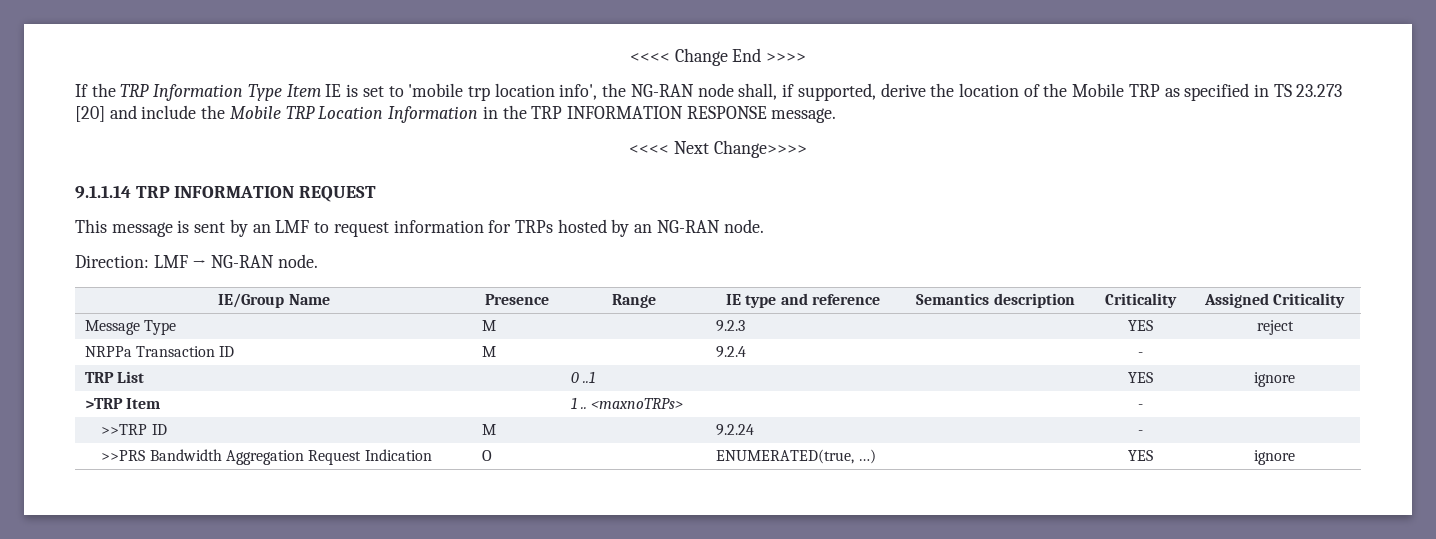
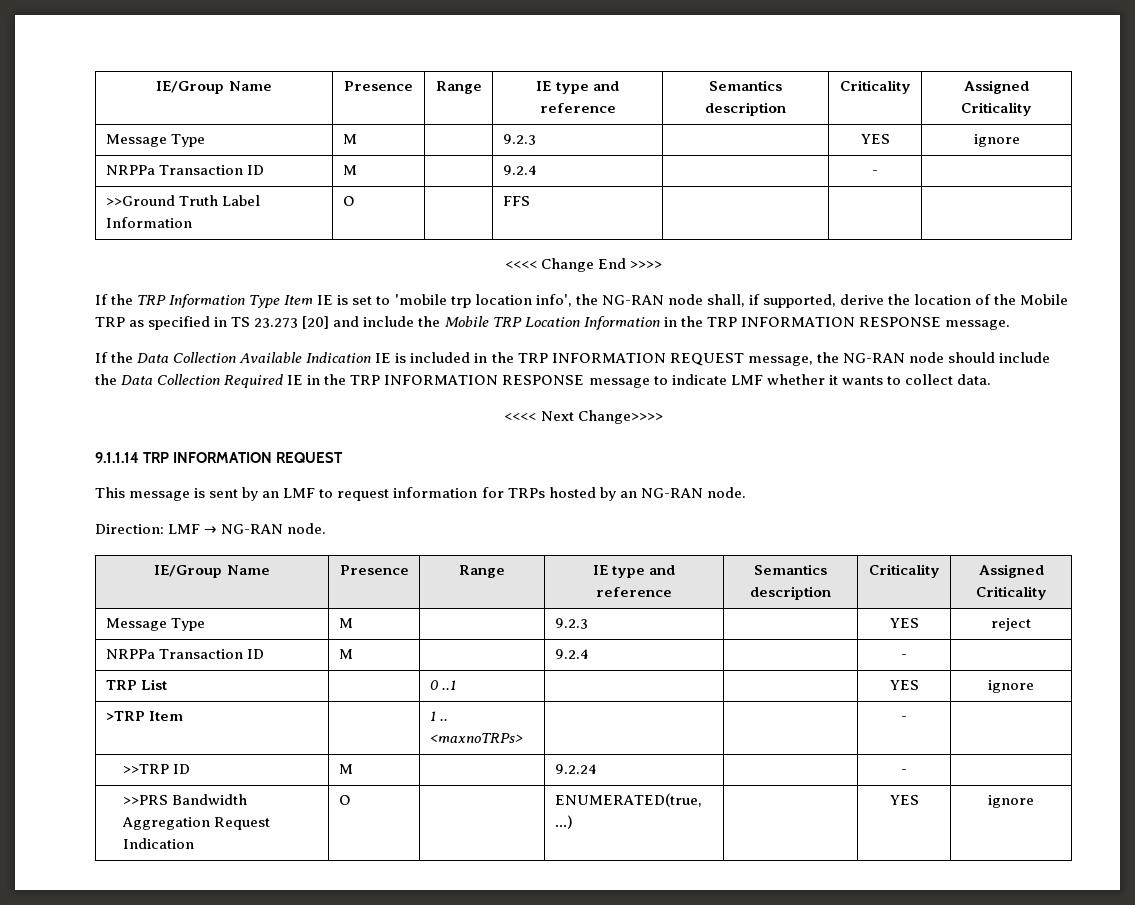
(629, 57) none -> [156,81,272,94] [344,81,413,91] [435,81,482,94] [536,81,619,94] [539,103,616,113] [709,80,782,91] [705,102,786,116] [839,80,911,94] [964,80,1029,94] [961,102,1032,116] [105,134,205,147] [342,134,357,144] [502,134,536,145] [860,134,890,144] [973,134,1020,147] [105,165,264,175] [342,165,357,175] [502,165,537,175] [872,170,878,175] [105,195,260,206] [105,217,192,228] [342,196,355,206] [502,196,530,206] IE/Group Name | Presence | Range | IE type and reference | Semantics description | Criticality | Assigned Criticality // Message Type | M | | 9.2.3 | | YES | ignore // NRPPa Transaction ID | M | | 9.2.4 | | - | // >>Ground Truth Label Information | O | | FFS | | | //
(837, 115) none -> [95,352,1050,366] [95,374,991,388] // If the Data Collection Available Indication IE is included in the TRP INFORMATION REQUEST message, the NG-RAN node should include the Data Collection Required IE in the TRP INFORMATION RESPONSE message to indicate LMF whether it wants to collect data.

